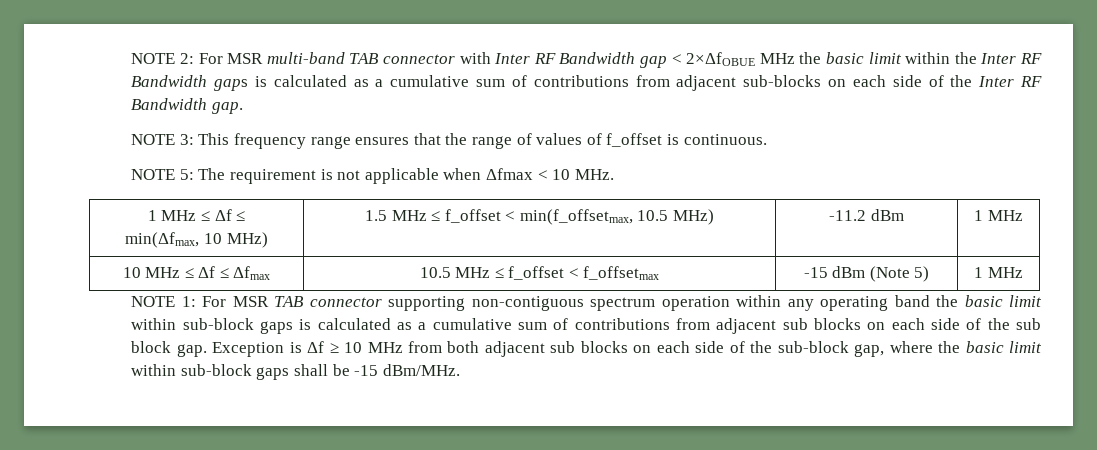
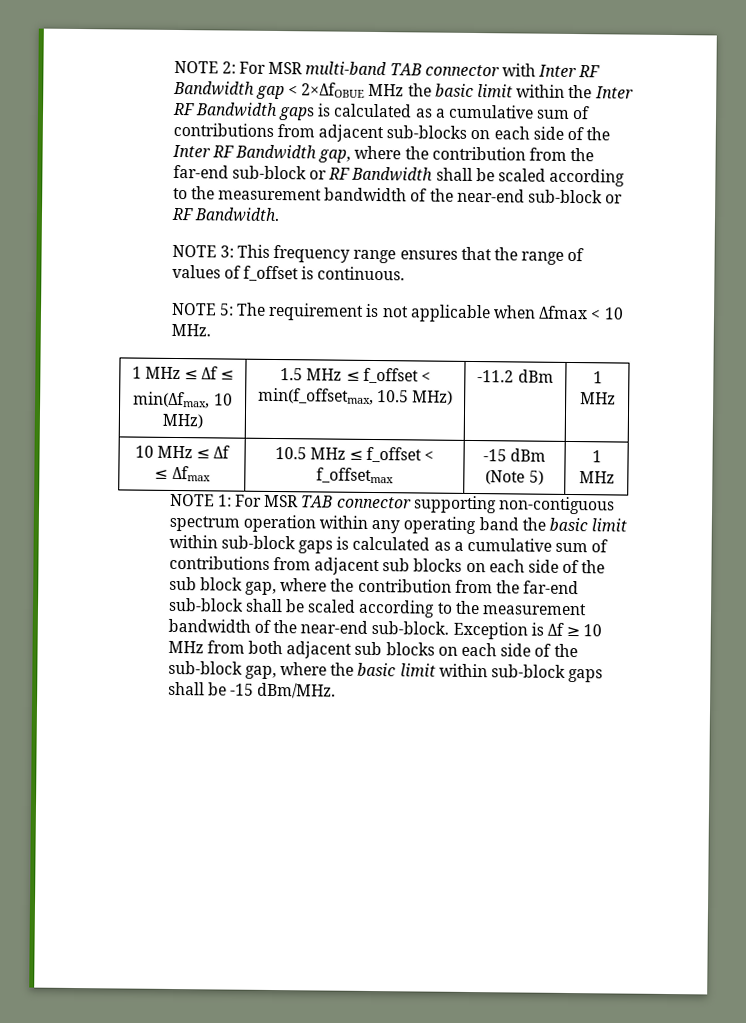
[211,102,243,114] gap. -> [318,145,595,163] [172,164,626,187] [172,186,624,204] [170,207,280,223] gap, where the contribution from the far-end sub-block or RF Bandwidth shall be scaled according to the measurement bandwidth of the near-end sub-block or RF Bandwidth.
[176,344,207,357] gap. -> [245,578,580,596] [167,597,588,618] [167,618,450,635] gap, where the contribution from the far-end sub-block shall be scaled according to the measurement bandwidth of the near-end sub-block.

